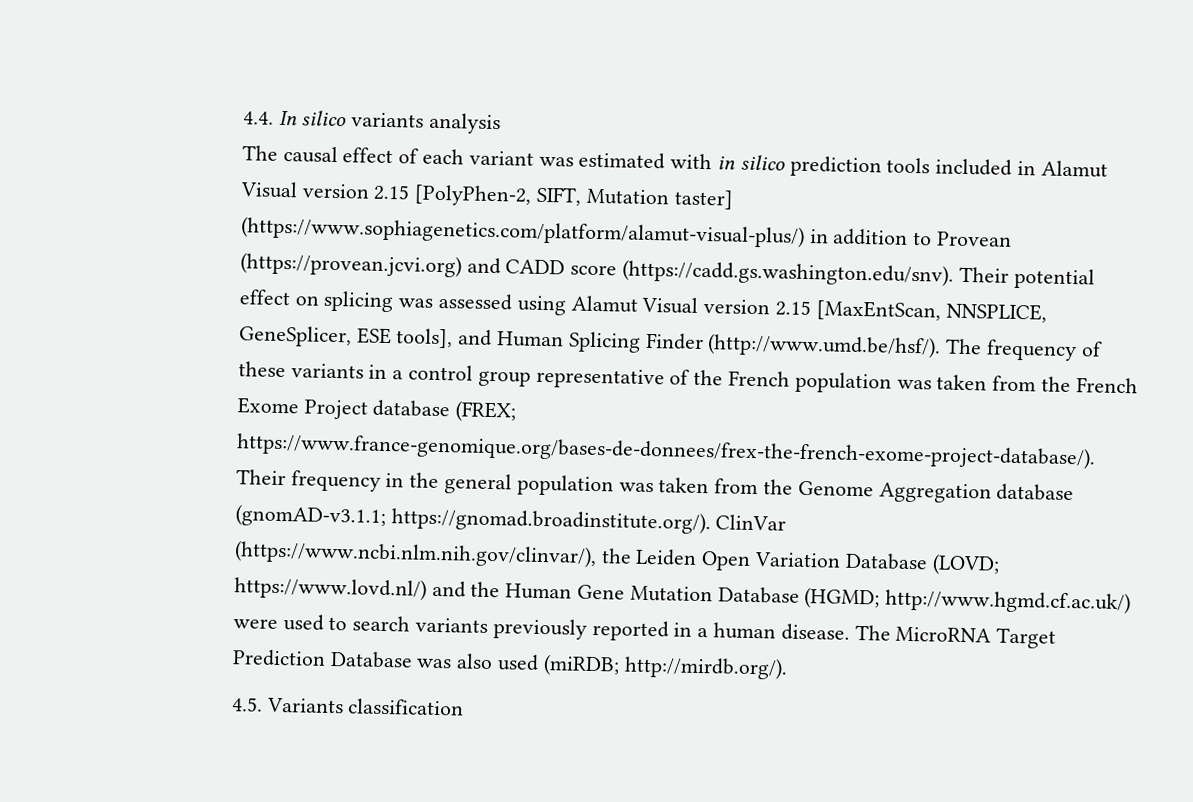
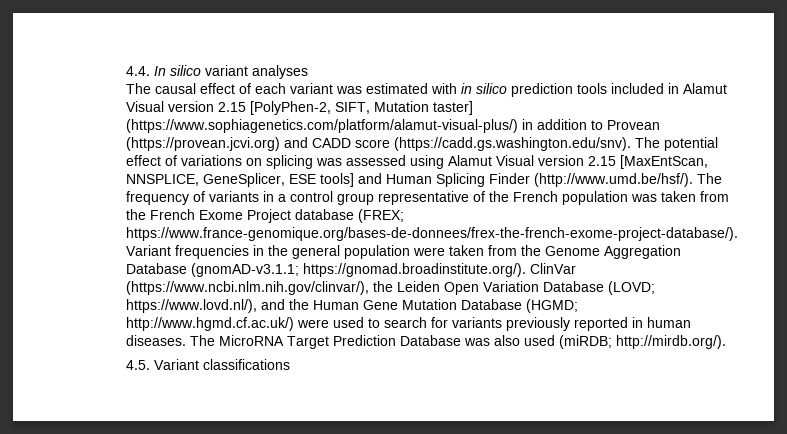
[351,112,501,135] variants analysis -> [204,65,308,79] variant analyses
[958,266,1009,283] Their -> [634,137,660,148] The
(291, 297) none -> [164,155,242,166] of variations
[395,328,454,349] tools], -> [319,173,354,187] tools]
[237,361,286,378] these -> (205, 196) none
[235,469,381,492] Their frequency -> [125,245,249,259] Variant frequencies
[618,482,654,493] was -> [412,247,445,256] were
[996,483,1075,502] database -> [125,263,187,274] Database
[233,576,427,601] https://www.lovd.nl/) -> [125,299,257,313] https://www.lovd.nl/),
(411, 623) none -> [430,317,448,328] for
[697,622,850,641] a human disease. -> [646,317,691,328] [125,335,186,346] human diseases.
[266,697,465,716] Variants classification -> [153,359,290,370] Variant classifications

